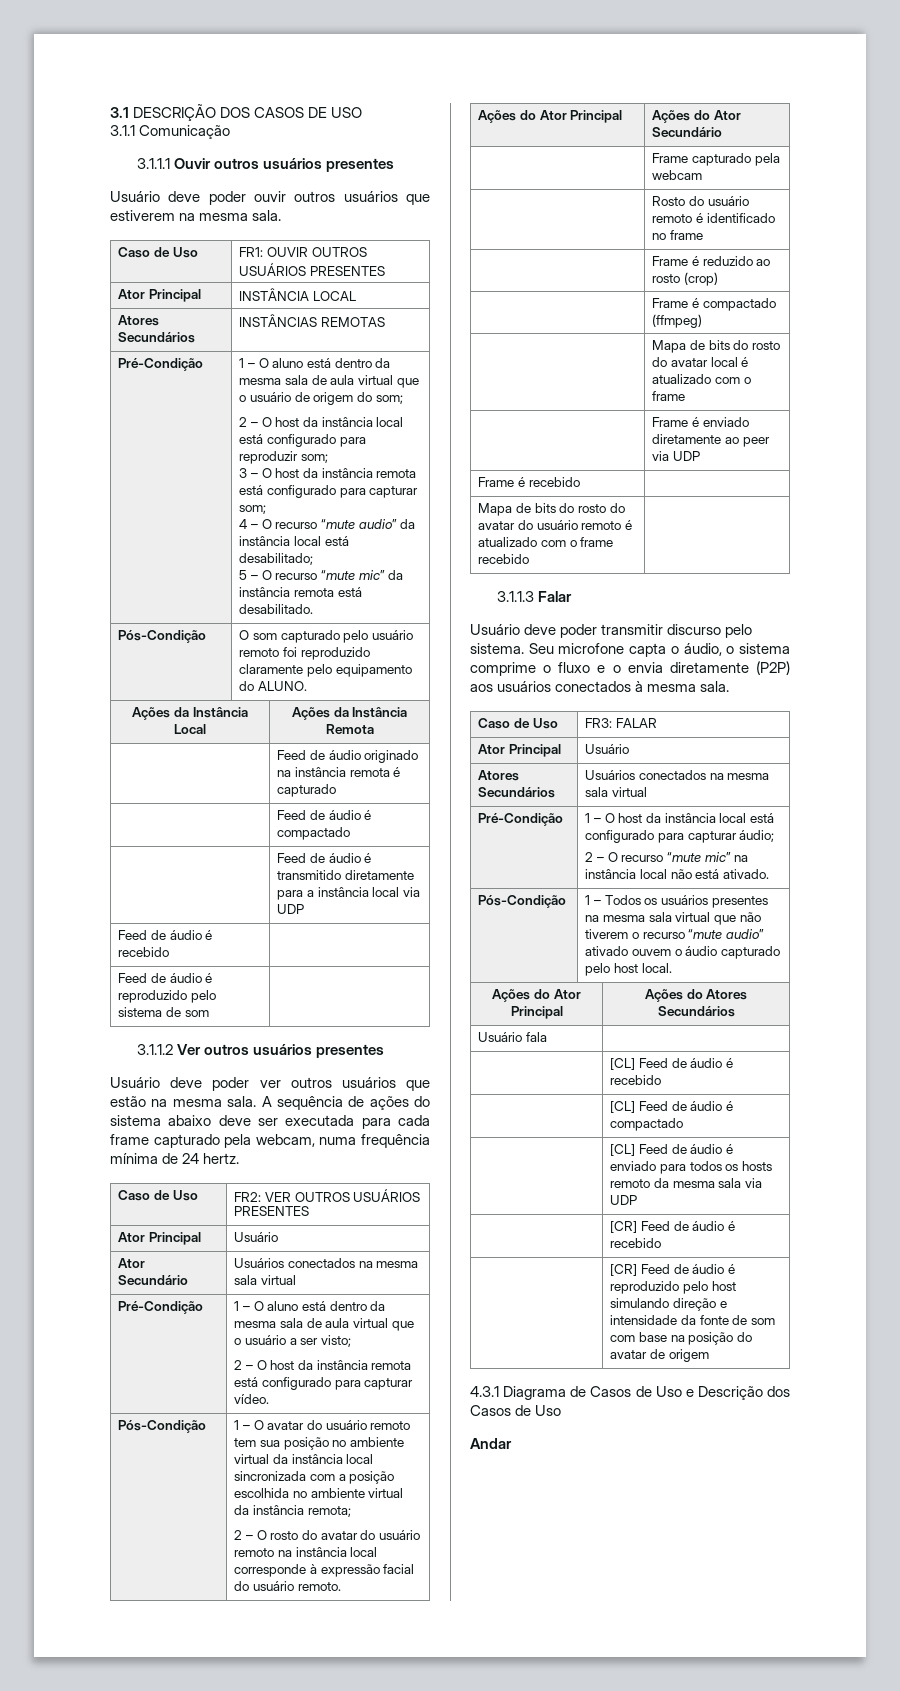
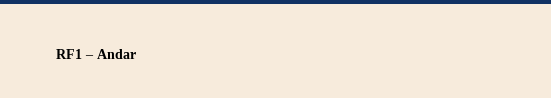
[110,104,363,121] [110,125,231,139] [137,158,395,172] [110,191,430,205] [110,210,282,221] [118,247,198,258] [239,247,367,257] [239,263,385,276] [118,289,201,302] [239,288,356,301] [118,315,160,326] [118,332,196,343] [239,314,385,327] [118,358,204,371] [239,358,391,368] [239,375,419,388] [239,392,403,405] [239,417,404,427] [239,434,366,447] [239,451,328,464] [239,468,417,478] [239,485,419,498] [239,505,267,514] [239,519,416,529] [239,536,349,546] [239,553,314,565] [239,570,404,580] [239,587,362,597] [239,604,314,614] [118,630,207,643] [239,630,413,643] [239,647,370,660] [239,664,412,677] [239,681,307,691] [132,707,248,720] [174,724,206,734] [291,707,408,720] [325,724,374,734] [277,750,419,763] [277,767,401,777] [277,784,337,797] [277,810,372,820] [277,827,351,840] [277,853,372,863] [277,870,414,880] [277,887,420,900] [277,904,305,914] [118,930,213,940] [118,947,170,957] [118,973,213,983] [118,990,216,1003] [118,1007,209,1017] [137,1044,385,1058] [110,1077,430,1091] [110,1096,430,1110] [110,1115,430,1129] [110,1134,430,1148] [110,1153,240,1164] [118,1190,198,1201] [234,1189,421,1202] [234,1206,310,1216] [118,1232,201,1245] [234,1232,279,1242] [118,1258,146,1268] [118,1275,189,1285] [234,1258,419,1268] [234,1275,296,1285] [118,1301,204,1314] [234,1301,386,1311] [234,1318,414,1331] [234,1335,351,1347] [234,1360,412,1370] [234,1377,414,1390] [234,1394,270,1404] [118,1420,207,1433] [234,1420,411,1430] [234,1437,404,1450] [234,1454,374,1464] [234,1471,395,1484] [234,1488,404,1498] [234,1505,351,1517] [234,1530,420,1540] [234,1547,378,1557] [234,1564,415,1577] [234,1581,341,1591] [478,110,623,123] [652,110,741,123] [652,127,723,137] [652,153,780,166] [652,170,703,180] [652,196,749,206] [652,213,775,223] [652,230,703,240] [652,256,771,266] [652,272,718,286] [652,298,776,311] [652,314,703,328] [652,340,780,353] [652,357,749,367] [652,374,751,384] [652,391,686,401] [652,417,749,427] [652,434,770,447] [652,451,700,461] [478,477,580,487] [478,503,625,516] [478,520,632,530] [478,537,614,547] [478,554,530,564] [497,591,573,602] [470,624,753,638] [470,643,790,657] [470,661,790,676] [470,681,730,692] [478,718,558,729] [585,718,657,728] [478,744,561,757] [585,744,630,754] [478,770,520,781] [478,787,556,798] [585,770,770,780] [585,787,647,797] [478,813,564,826] [585,813,774,823] [585,830,775,843] [585,852,749,862] [585,869,769,879] [478,895,567,908] [585,895,768,908] [585,912,761,925] [585,929,764,939] [585,946,780,959] [585,963,672,976] [492,989,581,1002] [510,1006,563,1019] [644,989,748,1002] [657,1006,735,1017] [478,1032,547,1042] [610,1058,733,1070] [610,1075,662,1085] [610,1101,733,1113] [610,1118,684,1131] [610,1144,733,1156] [610,1161,772,1174] [610,1178,762,1188] [610,1195,638,1205] [610,1221,735,1233] [610,1238,662,1248] [610,1264,735,1276] [610,1281,736,1294] [610,1298,727,1311] [610,1315,775,1325] [610,1332,752,1345] [610,1349,709,1362] [470,1386,790,1400] [470,1405,562,1416] 3.1 DESCRIÇÃO DOS CASOS DE USO // 3.1.1 Comunicação // 3.1.1.1 Ouvir outros usuários presentes // Usuário deve poder ouvir outros usuários que estiverem na mesma sala. // Caso de Uso | FR1: OUVIR OUTROS USUÁRIOS PRESENTES // Ator Principal | INSTÂNCIA LOCAL // Atores Secundários | INSTÂNCIAS REMOTAS // Pré-Condição | 1 – O aluno está dentro da mesma sala de aula virtual que o usuário de origem do som; // 2 – O host da instância local está configurado para reproduzir som; // 3 – O host da instância remota está configurado para capturar som; // 4 – O recurso “mute audio” da instância local está desabilitado; // 5 – O recurso “mute mic” da instância remota está desabilitado. // Pós-Condição | O som capturado pelo usuário remoto foi reproduzido claramente pelo equipamento do ALUNO. // Ações da Instância Local | Ações da Instância Remota // | Feed de áudio originado na instância remota é capturado // | Feed de áudio é compactado // | Feed de áudio é transmitido diretamente para a instância local via UDP // Feed de áudio é recebido | // Feed de áudio é reproduzido pelo sistema de som | // 3.1.1.2 Ver outros usuários presentes // Usuário deve poder ver outros usuários que estão na mesma sala. A sequência de ações do sistema abaixo deve ser executada para cada frame capturado pela webcam, numa frequência mínima de 24 hertz. // Caso de Uso | FR2: VER OUTROS USUÁRIOS PRESENTES // Ator Principal | Usuário // Ator Secundário | Usuários conectados na mesma sala virtual // Pré-Condição | 1 – O aluno está dentro da mesma sala de aula virtual que o usuário a ser visto; // 2 – O host da instância remota está configurado para capturar vídeo. // Pós-Condição | 1 – O avatar do usuário remoto tem sua posição no ambiente virtual da instância local sincronizada com a posição escolhida no ambiente virtual da instância remota; // 2 – O rosto do avatar do usuário remoto na instância local corresponde à expressão facial do usuário remoto. // Ações do Ator Principal | Ações do Ator Secundário // | Frame capturado pela webcam // | Rosto do usuário remoto é identificado no frame // | Frame é reduzido ao rosto (crop) // | Frame é compactado (ffmpeg) // | Mapa de bits do rosto do avatar local é atualizado com o frame // | Frame é enviado diretamente ao peer via UDP // Frame é recebido | // Mapa de bits do rosto do avatar do usuário remoto é atualizado com o frame recebido | // 3.1.1.3 Falar // Usuário deve poder transmitir discurso pelo sistema. Seu microfone capta o áudio, o sistema comprime o fluxo e o envia diretamente (P2P) aos usuários conectados à mesma sala. // Caso de Uso | FR3: FALAR // Ator Principal | Usuário // Atores Secundários | Usuários conectados na mesma sala virtual // Pré-Condição | 1 – O host da instância local está configurado para capturar áudio; // 2 – O recurso “mute mic” na instância local não está ativado. // Pós-Condição | 1 – Todos os usuários presentes na mesma sala virtual que não tiverem o recurso “mute audio” ativado ouvem o áudio capturado pelo host local. // Ações do Ator Principal | Ações do Atores Secundários // Usuário fala | // | [CL] Feed de áudio é recebido // | [CL] Feed de áudio é compactado // | [CL] Feed de áudio é enviado para todos os hosts remoto da mesma sala via UDP // | [CR] Feed de áudio é recebido // | [CR] Feed de áudio é reproduzido pelo host simulando direção e intensidade da fonte de som com base na posição do avatar de origem // 4.3.1 Diagrama de Casos de Uso e Descrição dos Casos de Uso // -> [56,49,94,59] RF1 –

